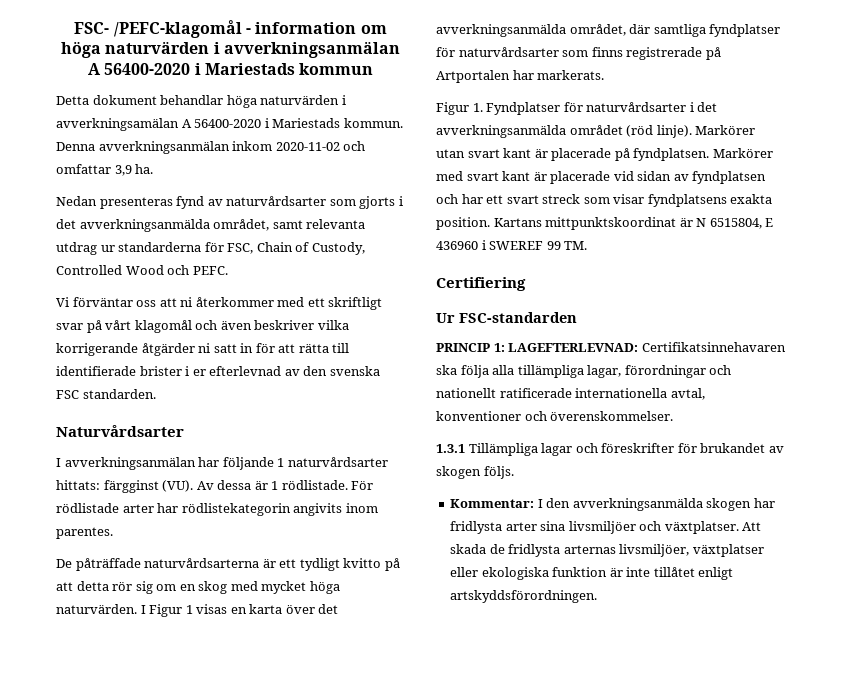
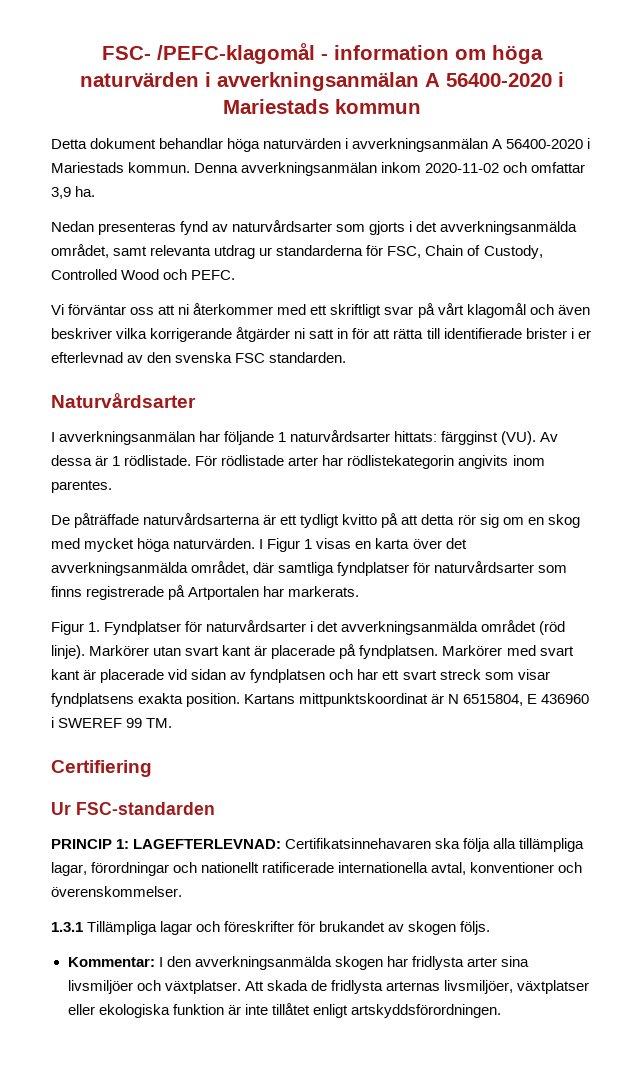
[56,118,179,131] avverkningsamälan -> [352,138,489,152] avverkningsanmälan

